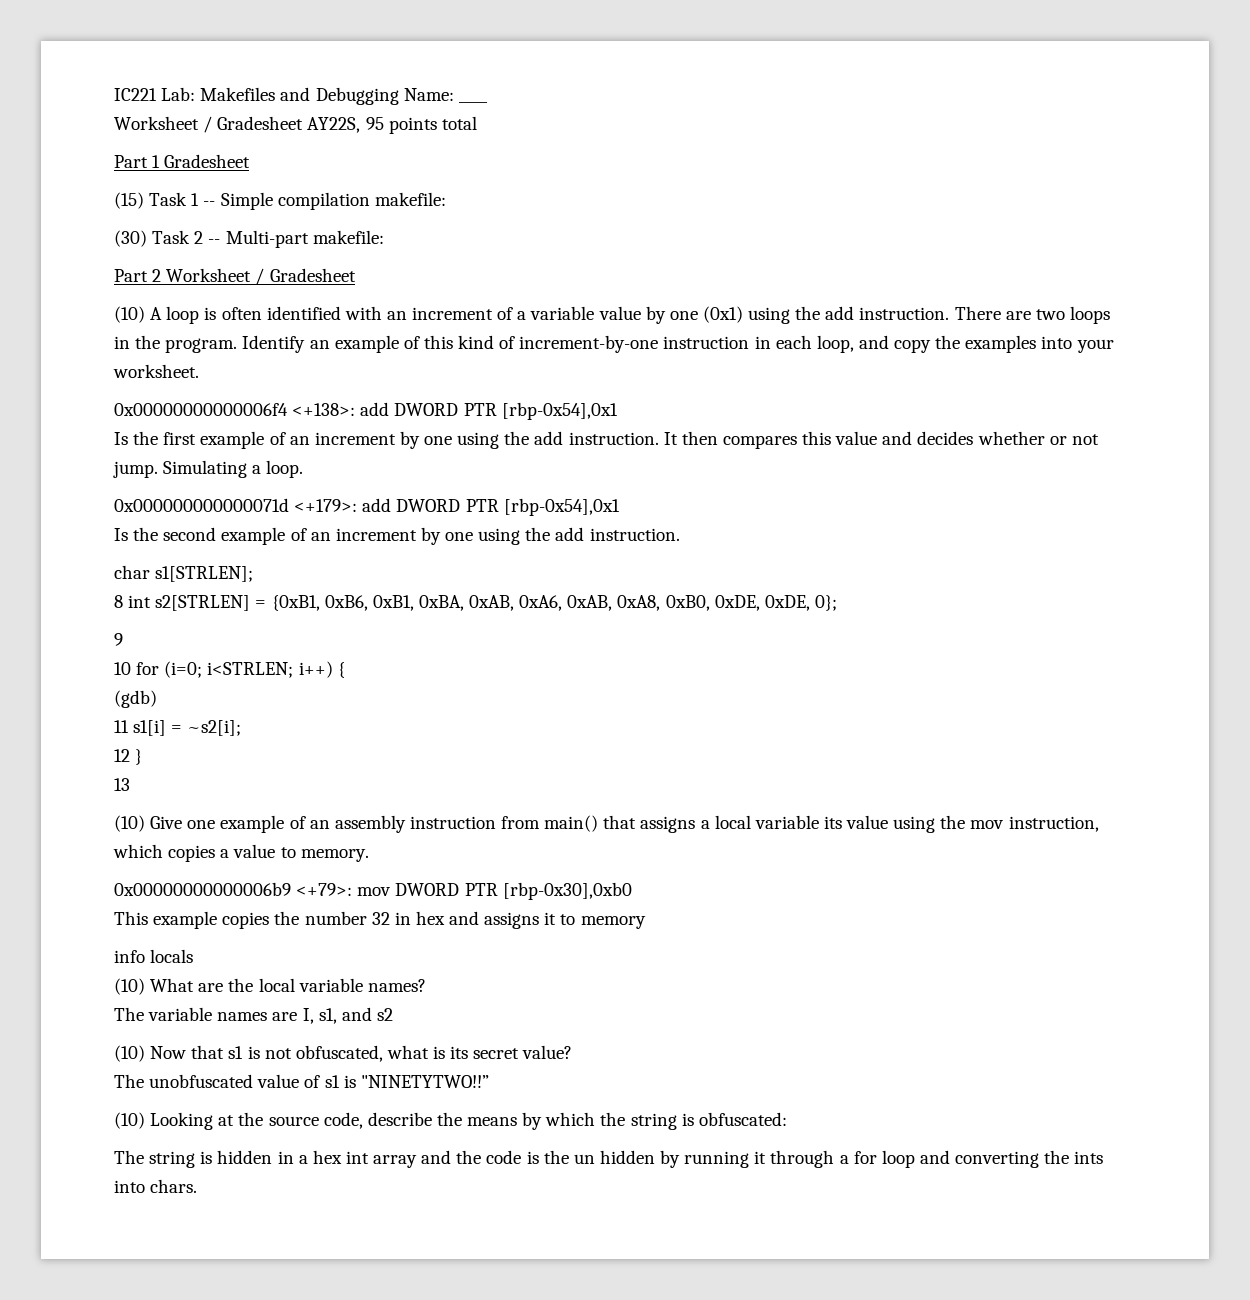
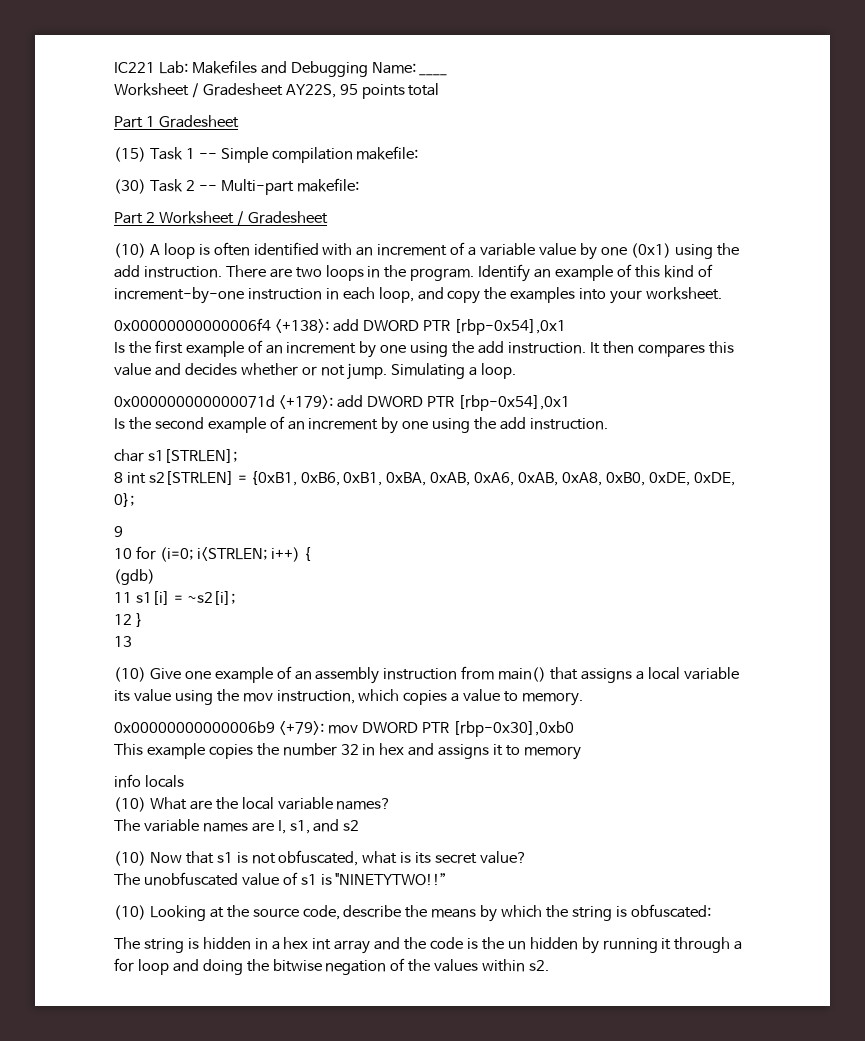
[955,1150,1104,1168] [114,1179,198,1193] converting the ints into chars. -> [202,958,550,975] doing the bitwise negation of the values within s2.

